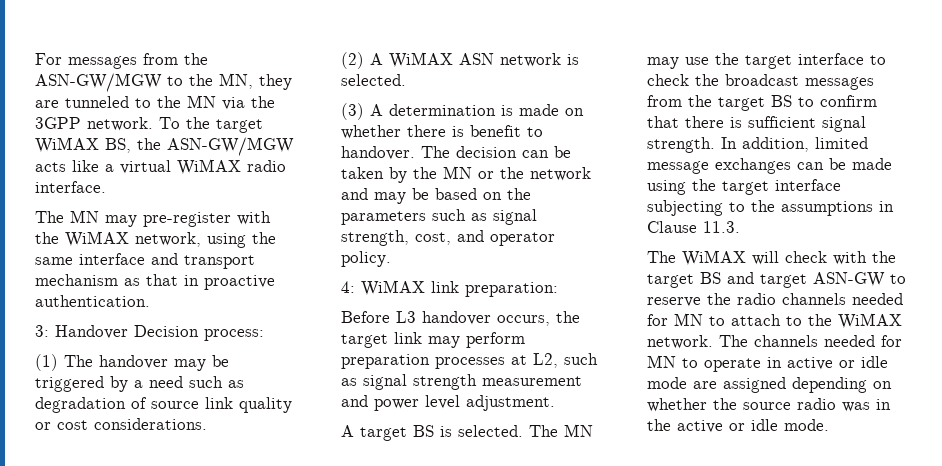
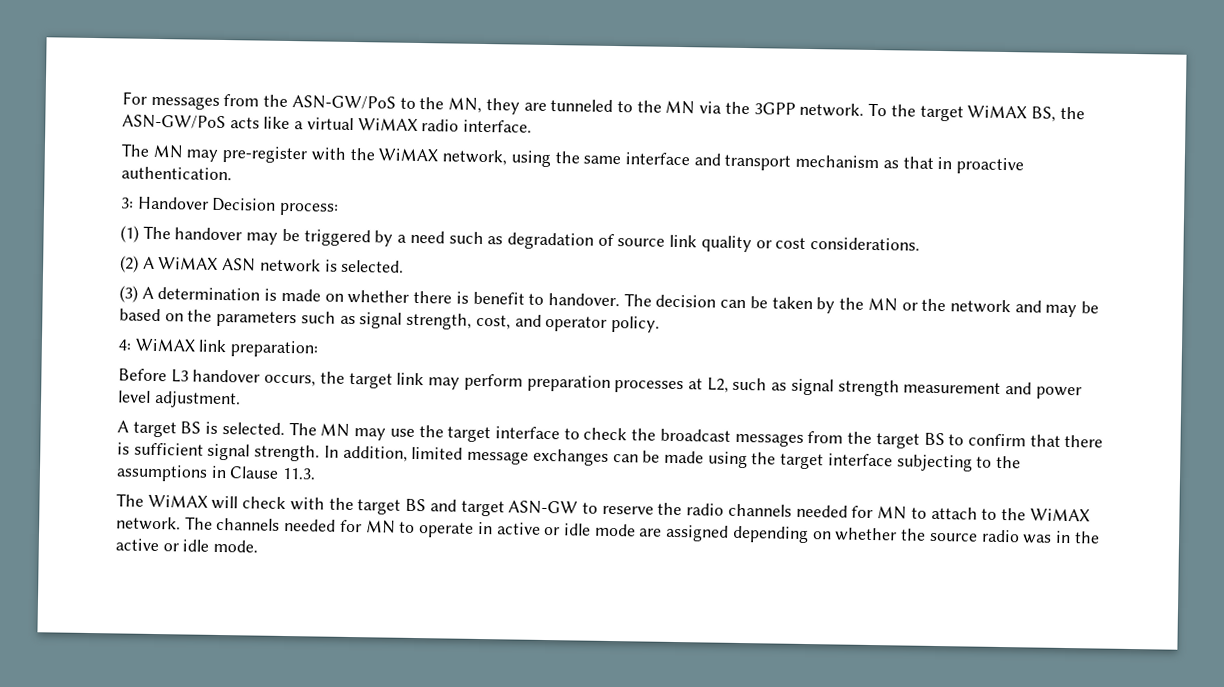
[35,73,162,92] ASN-GW/MGW -> [291,95,396,110] ASN-GW/PoS
[167,137,294,156] ASN-GW/MGW -> [122,114,226,130] ASN-GW/PoS

